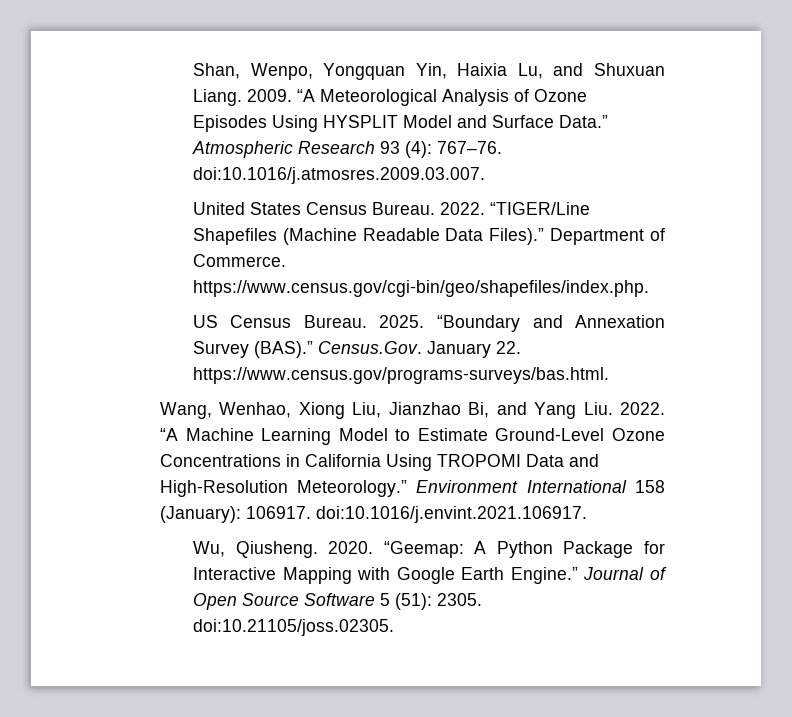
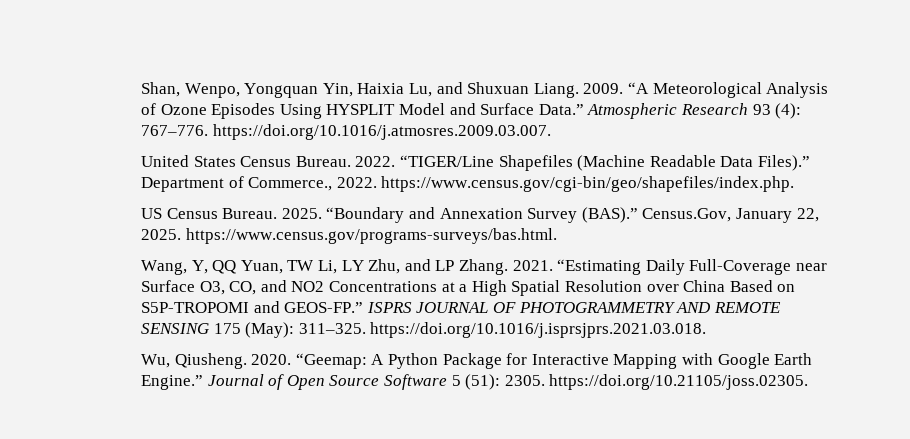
[436,141,502,154] [192,167,485,184] 767–76. doi:10.1016/j.atmosres.2009.03.007. -> [141,124,551,140] 767–776. https://doi.org/10.1016/j.atmosres.2009.03.007.
[192,254,286,267] Commerce. -> [248,177,377,191] Commerce., 2022.
[317,341,521,358] [192,367,609,384] [159,402,666,419] [159,428,665,445] [159,454,599,471] [159,480,665,497] [159,506,587,523] Census.Gov. January 22. https://www.census.gov/programs-surveys/bas.html. // Wang, Wenhao, Xiong Liu, Jianzhao Bi, and Yang Liu. 2022. “A Machine Learning Model to Estimate Ground-Level Ozone Concentrations in California Using TROPOMI Data and High-Resolution Meteorology.” Environment International 158 (January): 106917. doi:10.1016/j.envint.2021.106917. -> [642,208,819,223] [141,228,557,244] [141,259,827,275] [141,280,796,296] [141,301,781,313] [141,322,707,338] Census.Gov, January 22, 2025. https://www.census.gov/programs-surveys/bas.html. // Wang, Y, QQ Yuan, TW Li, LY Zhu, and LP Zhang. 2021. “Estimating Daily Full-Coverage near Surface O3, CO, and NO2 Concentrations at a High Spatial Resolution over China Based on S5P-TROPOMI and GEOS-FP.” ISPRS JOURNAL OF PHOTOGRAMMETRY AND REMOTE SENSING 175 (May): 311–325. https://doi.org/10.1016/j.isprsjprs.2021.03.018.
[192,619,394,636] doi:10.21105/joss.02305. -> [549,374,809,390] https://doi.org/10.21105/joss.02305.

